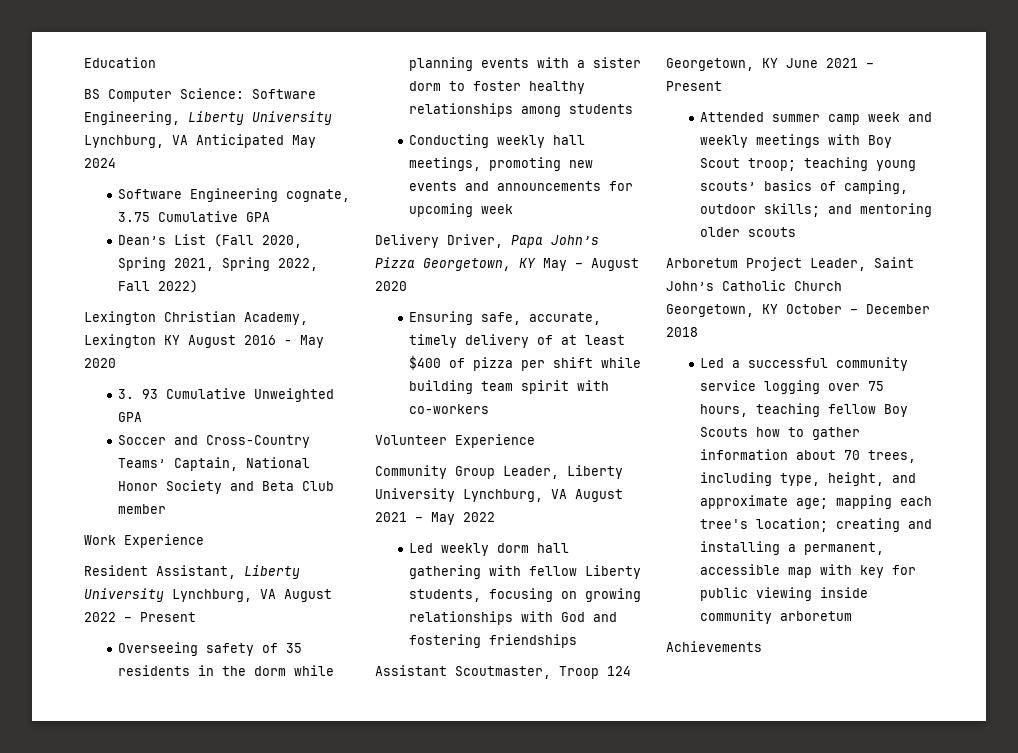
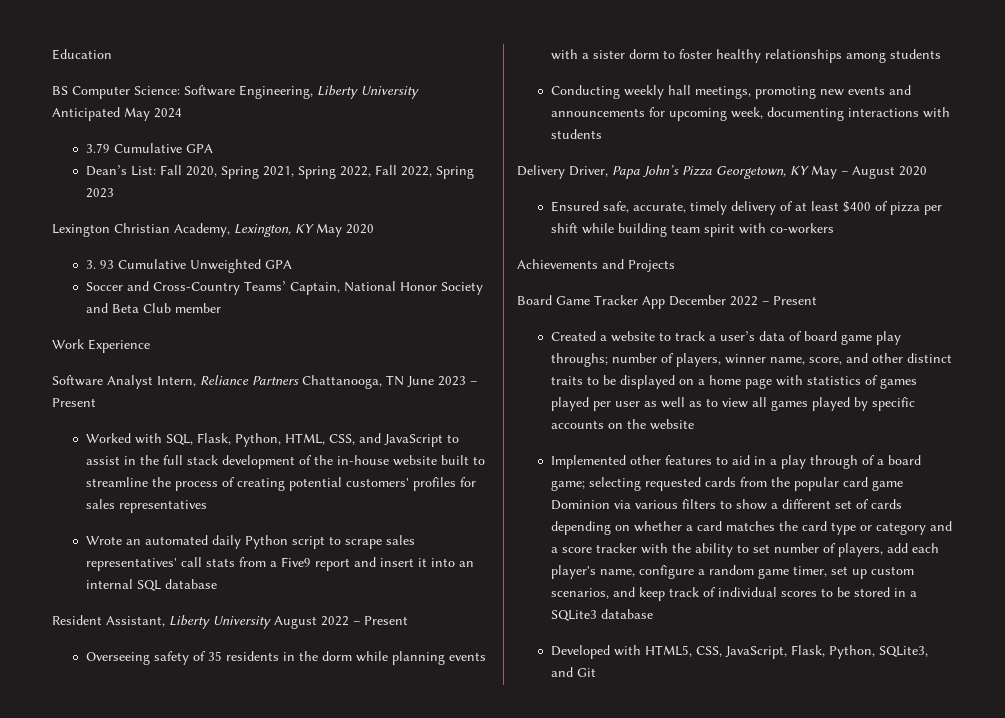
[84,135,188,148] Lynchburg, VA -> (419, 92) none
[118,188,351,202] [118,212,151,222] Software Engineering cognate, 3.75 -> [86,143,111,153] 3.79
[174,234,255,247] List (Fall -> [131,165,183,176] List: Fall
[158,280,199,293] 2022) -> [401,166,475,179] [86,188,115,198] 2022, Spring 2023
[84,334,292,348] Lexington KY August 2016 - -> [234,224,314,237] Lexington, KY
(204, 541) none -> [52,375,477,389] [52,398,96,407] [86,433,460,447] [86,455,486,469] [86,477,477,491] [86,499,208,513] [86,535,416,549] [86,557,475,571] [86,579,218,591] // Software Analyst Intern, Reliance Partners Chattanooga, TN June 2023 – Present // Worked with SQL, Flask, Python, HTML, CSS, and JavaScript to assist in the full stack development of the in-house website built to streamline the process of creating potential customers' profiles for sales representatives // Wrote an automated daily Python script to scrape sales representatives' call stats from a Five9 report and insert it into an internal SQL database
[172,589,276,602] Lynchburg, VA -> (271, 622) none
[481,204,514,214] week -> [731,107,951,121] [551,129,603,139] week, documenting interactions with students
[409,311,474,325] Ensuring -> [551,201,600,212] Ensured
[375,434,535,448] [375,465,623,479] [375,488,623,502] [375,512,495,525] [409,543,570,556] [409,565,642,579] [409,588,642,602] [409,611,618,625] [409,634,578,648] [375,665,631,679] [666,58,874,71] [666,81,722,91] [700,112,933,125] [700,134,893,148] [700,157,917,171] [700,180,909,194] [700,203,933,217] [700,227,797,237] [666,257,914,271] [666,280,842,291] [666,304,930,317] [666,327,698,337] [700,357,909,371] [700,380,885,394] [700,403,909,417] [700,427,861,440] [700,449,917,463] [700,472,917,486] [700,495,933,509] [700,518,933,532] [700,541,885,555] [700,564,917,578] [700,587,869,601] [700,610,853,624] [666,641,762,652] Volunteer Experience // Community Group Leader, Liberty University Lynchburg, VA August 2021 – May 2022 // Led weekly dorm hall gathering with fellow Liberty students, focusing on growing relationships with God and fostering friendships // Assistant Scoutmaster, Troop 124 Georgetown, KY June 2021 – Present // Attended summer camp week and weekly meetings with Boy Scout troop; teaching young scouts’ basics of camping, outdoor skills; and mentoring older scouts // Arboretum Project Leader, Saint John’s Catholic Church Georgetown, KY October – December 2018 // Led a successful community service logging over 75 hours, teaching fellow Boy Scouts how to gather information about 70 trees, including type, height, and approximate age; mapping each tree's location; creating and installing a permanent, accessible map with key for public viewing inside community arboretum // Achievements -> [517,259,675,272] [517,295,817,309] [551,331,902,345] [551,353,953,367] [551,375,918,389] [551,397,916,411] [551,419,695,430] [551,455,922,469] [551,477,904,491] [551,499,903,510] [551,521,953,535] [551,543,940,557] [551,565,915,579] [551,587,918,601] [551,609,654,621] [551,645,929,659] [551,667,597,677] Achievements and Projects // Board Game Tracker App December 2022 – Present // Created a website to track a user’s data of board game play throughs; number of players, winner name, score, and other distinct traits to be displayed on a home page with statistics of games played per user as well as to view all games played by specific accounts on the website // Implemented other features to aid in a play through of a board game; selecting requested cards from the popular card game Dominion via various filters to show a different set of cards depending on whether a card matches the card type or category and a score tracker with the ability to set number of players, add each player's name, configure a random game timer, set up custom scenarios, and keep track of individual scores to be stored in a SQLite3 database // Developed with HTML5, CSS, JavaScript, Flask, Python, SQLite3, and Git

